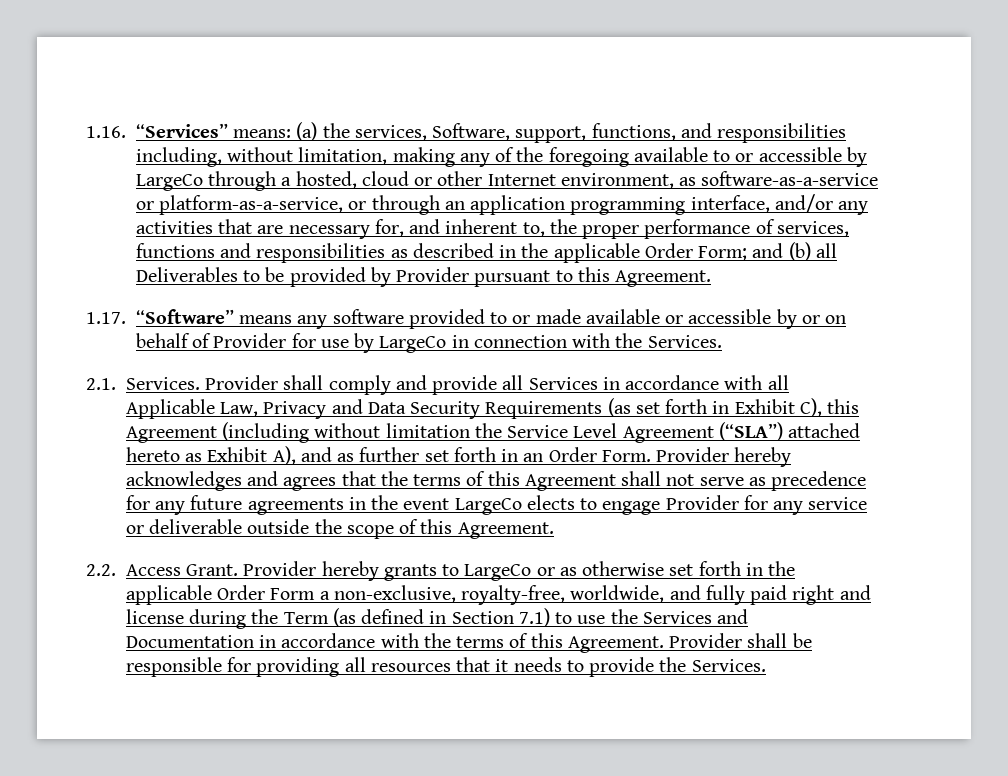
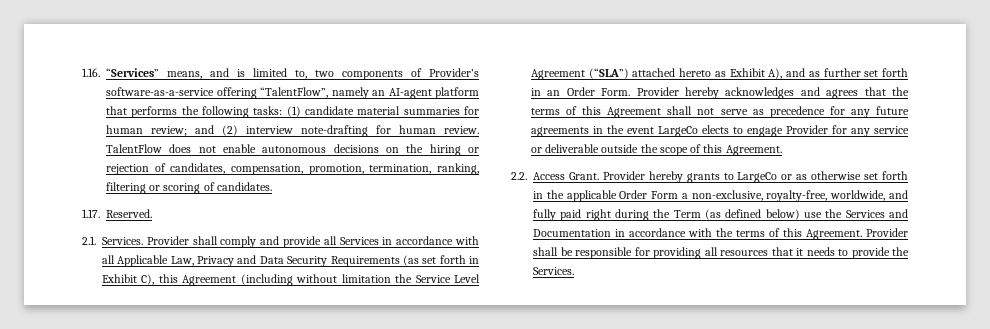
[233,122,847,143] [135,147,867,167] [135,171,879,191] [135,194,869,215] [135,219,849,239] [135,242,837,263] [135,267,712,287] [86,309,847,329] [135,333,722,353] means: (a) the services, Software, support, functions, and responsibilities including, without limitation, making any of the foregoing available to or accessible by LargeCo through a hosted, cloud or other Internet environment, as software-as-a-service or platform-as-a-service, or through an application programming interface, and/or any activities that are necessary for, and inherent to, the proper performance of services, functions and responsibilities as described in the applicable Order Form; and (b) all Deliverables to be provided by Provider pursuant to this Agreement. // 1.17. “Software” means any software provided to or made available or accessible by or on behalf of Provider for use by LargeCo in connection with the Services. -> [167,68,479,80] [106,87,479,99] [106,106,479,118] [106,125,479,137] [106,144,479,156] [106,163,479,175] [106,182,272,194] [82,209,152,218] means, and is limited to, two components of Provider’s software-as-a-service offering “TalentFlow”, namely an AI-agent platform that performs the following tasks: (1) candidate material summaries for human review; and (2) interview note-drafting for human review. TalentFlow does not enable autonomous decisions on the hiring or rejection of candidates, compensation, promotion, termination, ranking, filtering or scoring of candidates. // 1.17. Reserved.
[839,585,871,600] [125,609,184,624] and license -> (611, 215) none
[429,608,573,627] in Section 7.1) to -> [765,209,800,220] below)

